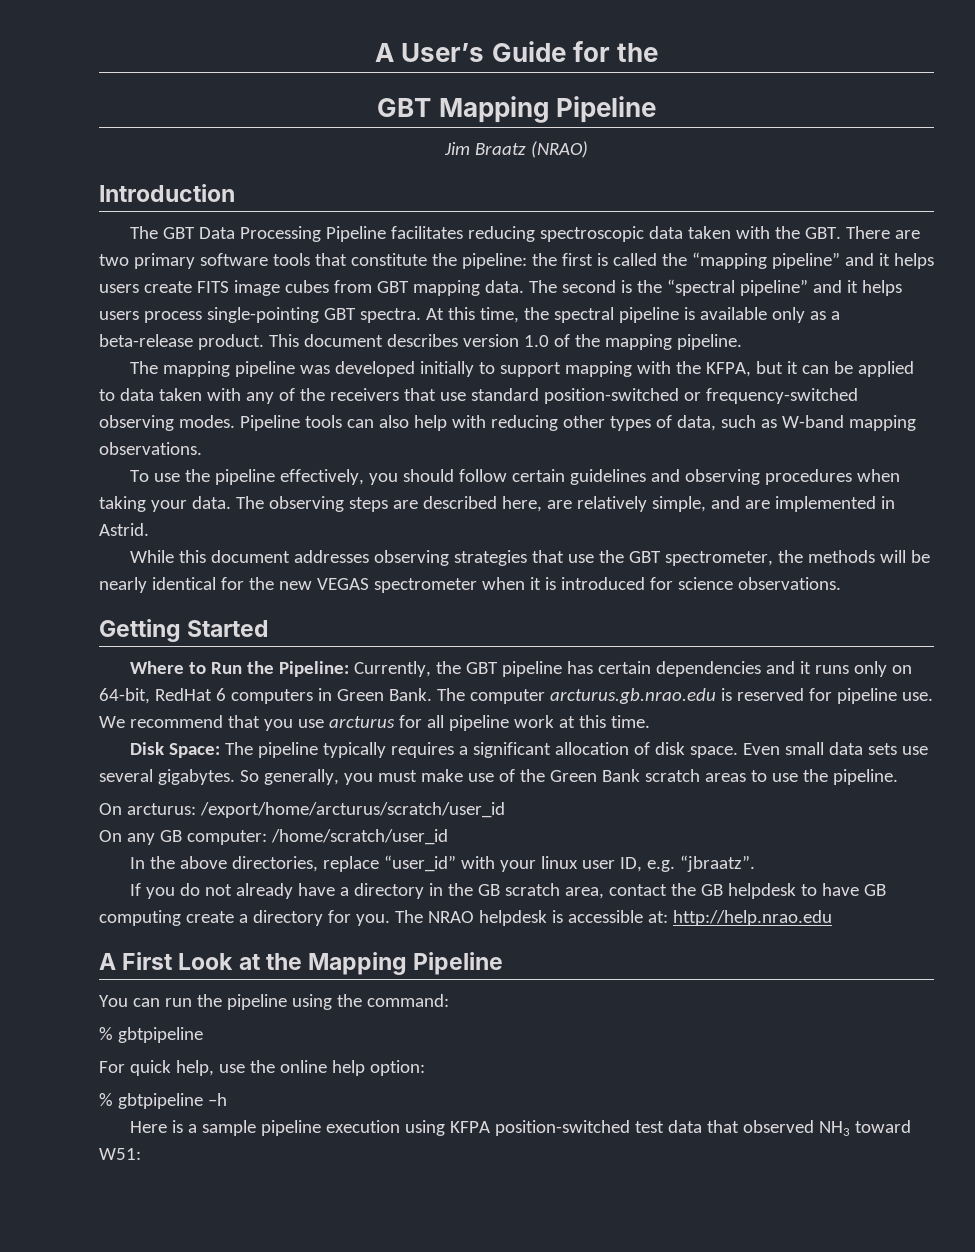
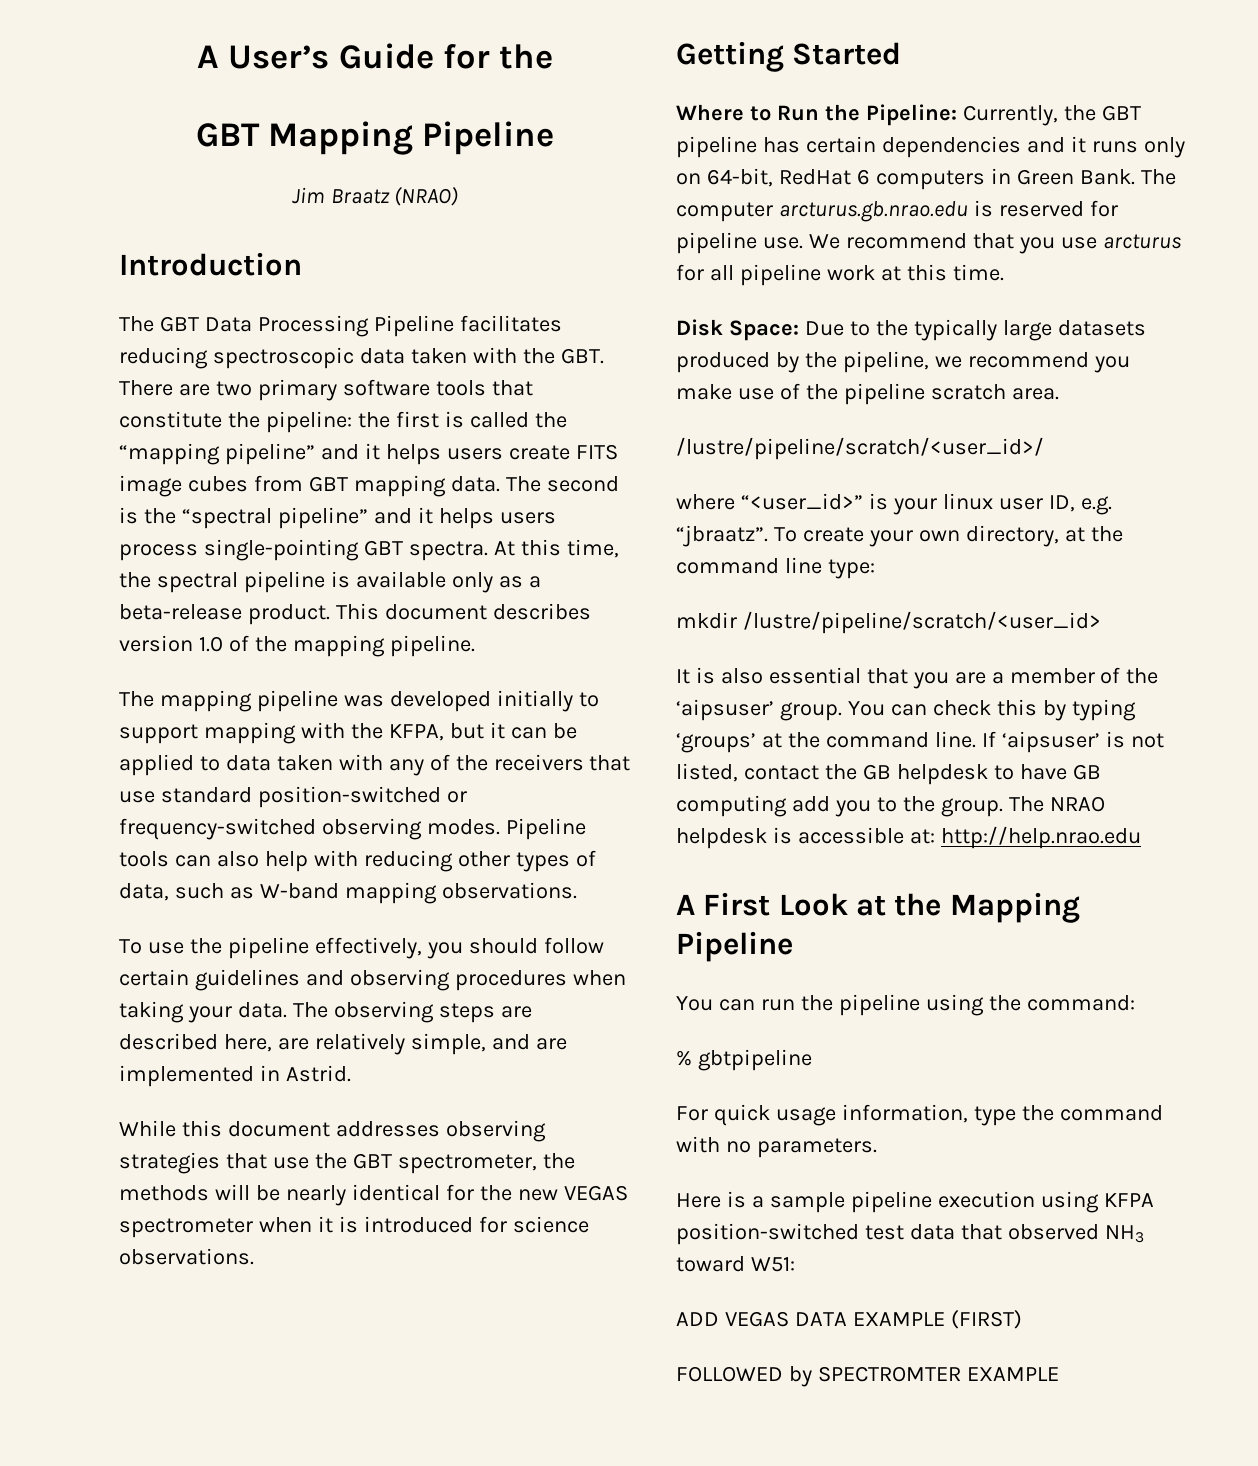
[225,742,929,758] [99,769,898,785] [99,802,505,818] [99,829,448,845] [130,855,496,872] The pipeline typically requires a significant allocation of disk space. Even small data sets use several gigabytes. So generally, you must make use of the Green Bank scratch areas to use the pipeline. // On arcturus: /export/home/arcturus/scratch/user_id // On any GB computer: /home/scratch/user_id // In the above directories, replace “user_id” with -> [804,319,1146,341] [676,351,1130,373] [676,383,1059,405] [676,437,1044,460] [676,493,888,510] Due to the typically large datasets produced by the pipeline, we recommend you make use of the pipeline scratch area. // /lustre/pipeline/scratch/<user_id>/ // where “<user_id>” is
[130,883,605,899] // If you do not already have a directory in the GB scratch area, -> [773,525,1123,547] [676,557,875,579] [676,611,1101,634] [676,667,1159,689] [676,699,1136,721] [676,731,1164,753] [676,763,738,782] To create your own directory, at the command line type: // mkdir /lustre/pipeline/scratch/<user_id> // It is also essential that you are a member of the ‘aipsuser’ group. You can check this by typing ‘groups’ at the command line. If ‘aipsuser’ is not listed,
[185,910,390,926] create a directory for you. -> [791,796,1003,817] add you to the group.
[175,1060,425,1076] [99,1093,227,1109] help, use the online help option: // % gbtpipeline –h -> [775,1104,1163,1126] [676,1136,877,1158] usage information, type the command with no parameters.
(141, 1154) none -> [676,1310,1022,1329] [676,1366,1059,1387] // ADD VEGAS DATA EXAMPLE (FIRST) // FOLLOWED by SPECTROMTER EXAMPLE

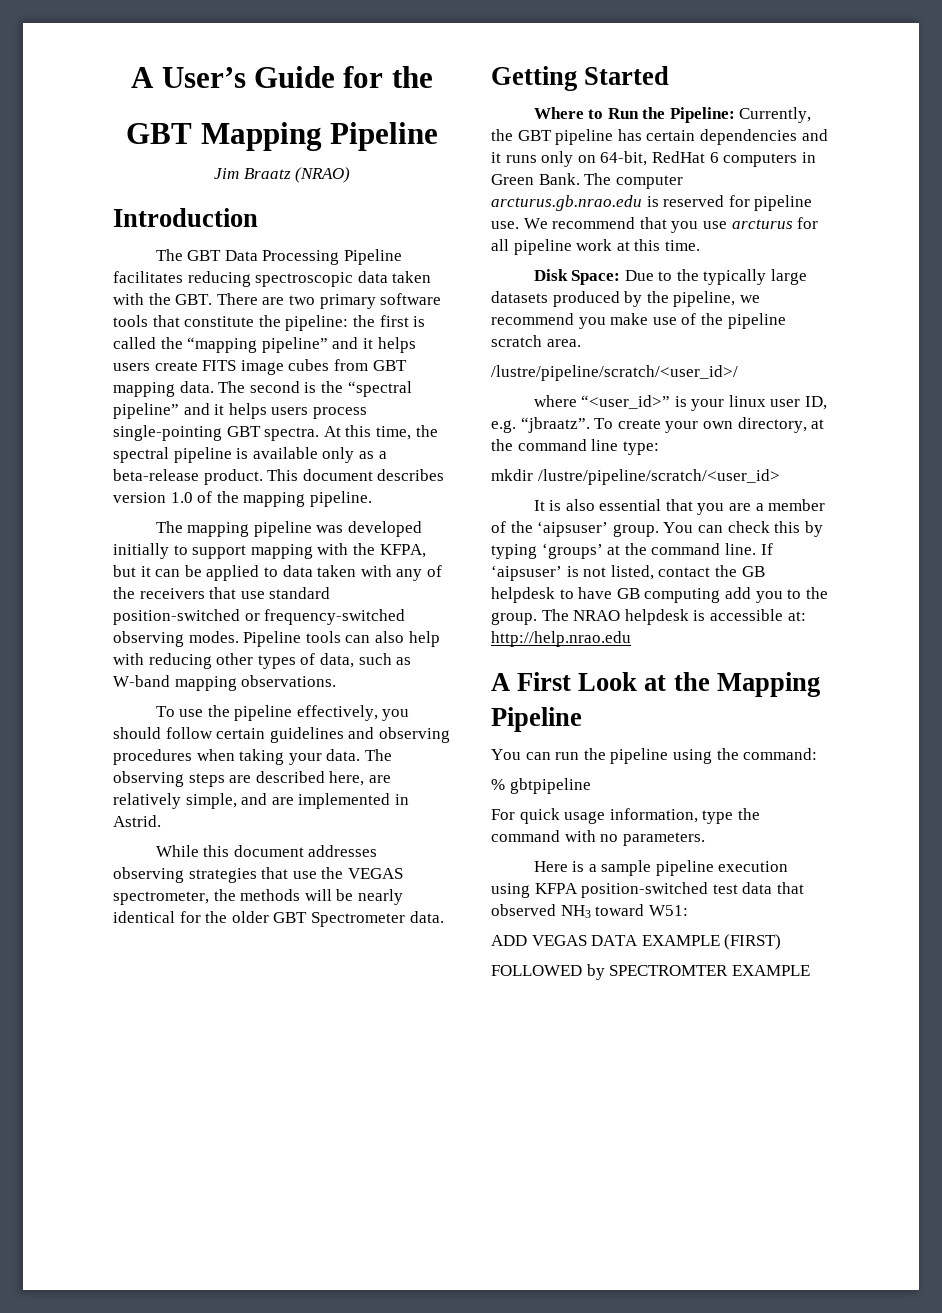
[352,1153,392,1169] GBT -> [347,868,403,879] VEGAS
[517,1185,628,1201] [119,1216,589,1238] [119,1248,254,1265] new VEGAS spectrometer when it is introduced for science observations. -> [231,911,444,927] older GBT Spectrometer data.

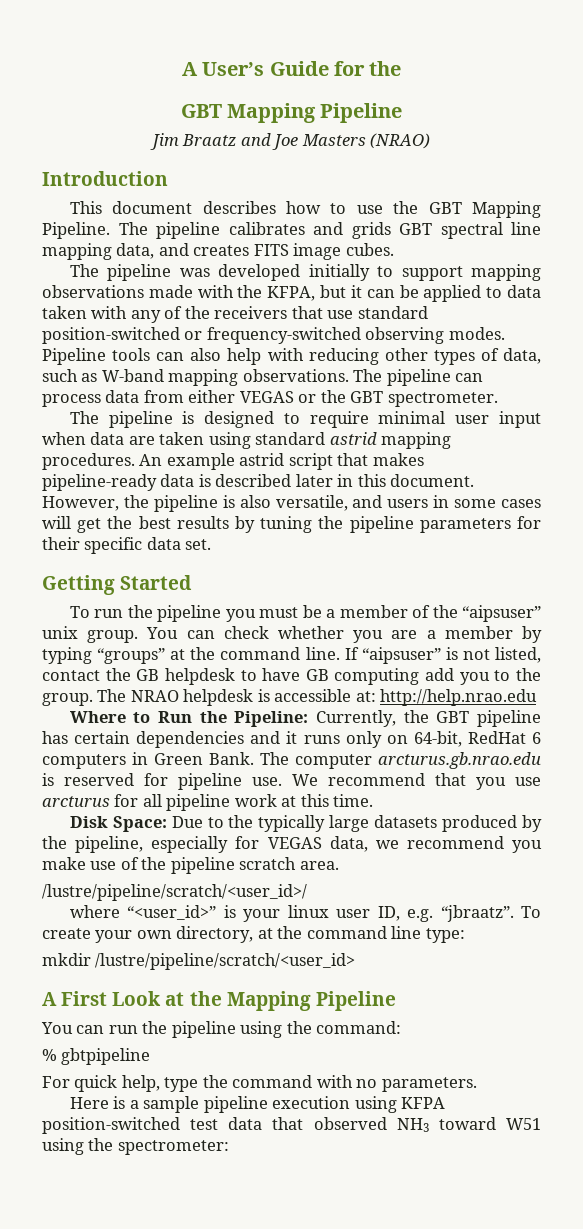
(291, 173) none -> [240,133,366,150] and Joe Masters
[155,249,402,265] [113,271,432,287] [113,293,442,309] [113,315,426,331] [113,337,416,353] [113,359,407,375] [113,381,412,397] [113,403,367,419] [113,425,438,441] [113,447,387,463] [113,469,445,485] [113,491,372,507] [155,521,250,537] The GBT Data Processing Pipeline facilitates reducing spectroscopic data taken with the GBT. There are two primary software tools that constitute the pipeline: the first is called the “mapping pipeline” and it helps users create FITS image cubes from GBT mapping data. The second is the “spectral pipeline” and it helps users process single-pointing GBT spectra. At this time, the spectral pipeline is available only as a beta-release product. This document describes version 1.0 of the mapping pipeline. // The mapping -> [69,201,541,218] [42,222,541,239] [42,243,394,260] [69,264,99,277] This document describes how to use the GBT Mapping Pipeline. The pipeline calibrates and grids GBT spectral line mapping data, and creates FITS image cubes. // The
(313, 551) none -> [42,285,193,298] observations made
[155,705,410,721] [113,727,450,743] [113,749,392,765] [113,771,391,787] [113,793,409,809] [113,815,161,827] [155,845,378,857] [113,867,403,883] [113,889,403,905] [113,911,444,927] [491,66,670,91] // To use the pipeline effectively, you should follow certain guidelines and observing procedures when taking your data. The observing steps are described here, are relatively simple, and are implemented in Astrid. // While this document addresses observing strategies that use the VEGAS spectrometer, the methods will be nearly identical for the older GBT Spectrometer data. // Getting Started -> [353,369,484,386] [42,390,498,407] [69,411,541,428] [42,432,452,449] [42,453,424,470] [42,474,475,491] [42,495,541,512] [42,516,541,533] [42,537,212,554] [42,575,193,595] [69,605,541,622] [42,626,542,643] [42,647,542,664] [42,668,541,685] [42,689,538,706] The pipeline can process data from either VEGAS or the GBT spectrometer. // The pipeline is designed to require minimal user input when data are taken using standard astrid mapping procedures. An example astrid script that makes pipeline-ready data is described later in this document. However, the pipeline is also versatile, and users in some cases will get the best results by tuning the pipeline parameters for their specific data set. // Getting Started // To run the pipeline you must be a member of the “aipsuser” unix group. You can check whether you are a member by typing “groups” at the command line. If “aipsuser” is not listed, contact the GB helpdesk to have GB computing add you to the group. The NRAO helpdesk is accessible at: http://help.nrao.edu
(736, 299) none -> [151,836,368,853] especially for VEGAS data,
[533,499,826,515] [491,521,823,537] [491,543,773,559] [491,565,765,581] [491,587,828,603] [491,609,806,625] [491,631,631,647] // It is also essential that you are a member of the ‘aipsuser’ group. You can check this by typing ‘groups’ at the command line. If ‘aipsuser’ is not listed, contact the GB helpdesk to have GB computing add you to the group. The NRAO helpdesk is accessible at: http://help.nrao.edu -> (356, 961) none
[564,808,698,824] usage information, -> [121,1075,160,1092] help,
[648,905,688,916] [491,934,782,950] [491,964,810,980] W51: // ADD VEGAS DATA EXAMPLE (FIRST) // FOLLOWED by SPECTROMTER EXAMPLE -> [506,1118,542,1130] [42,1138,229,1155] W51 using the spectrometer:

